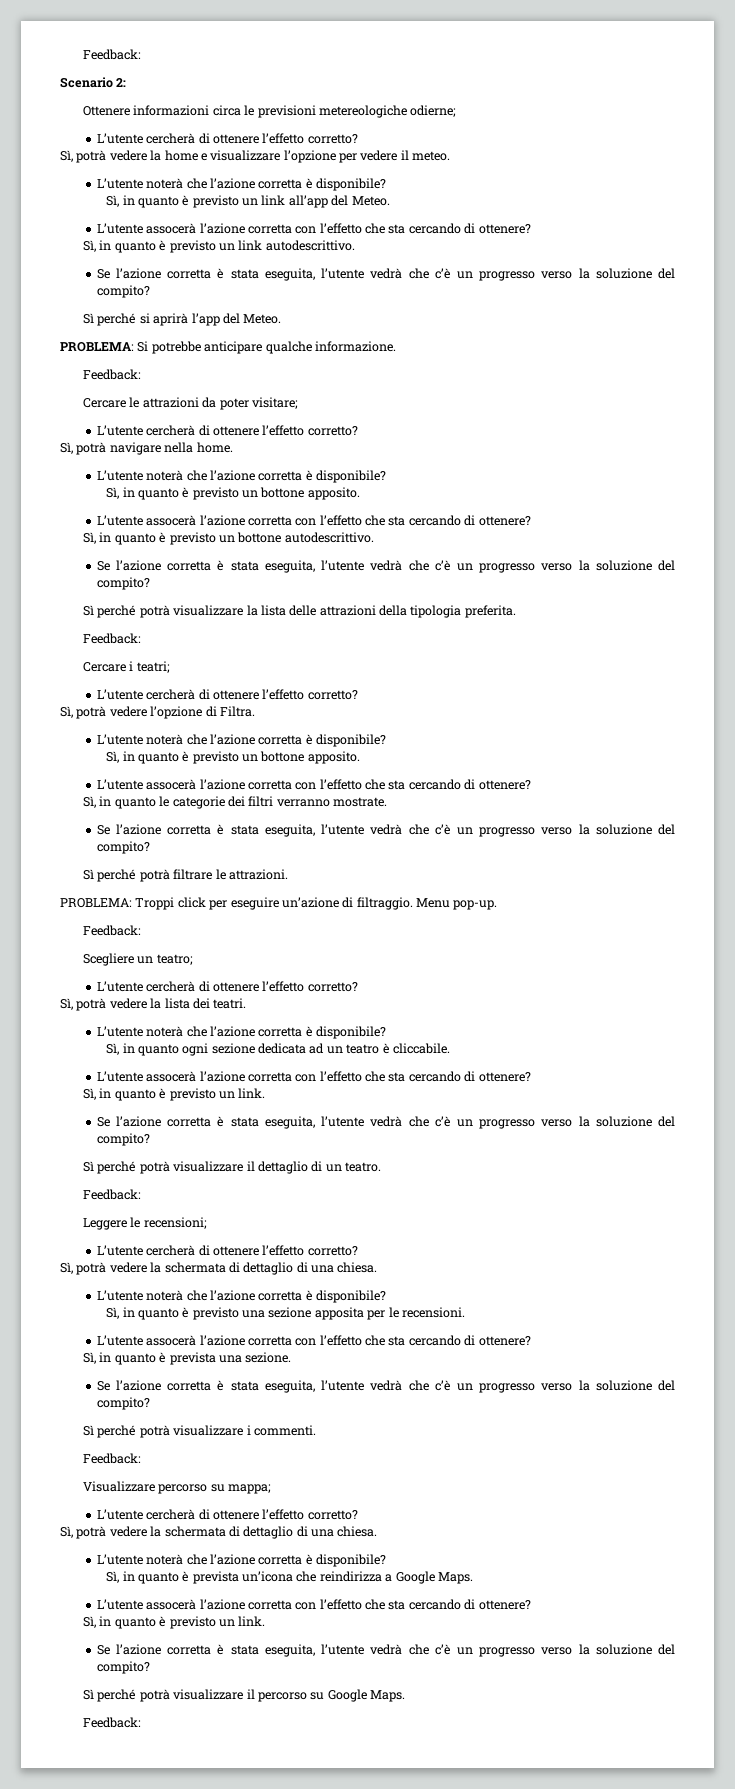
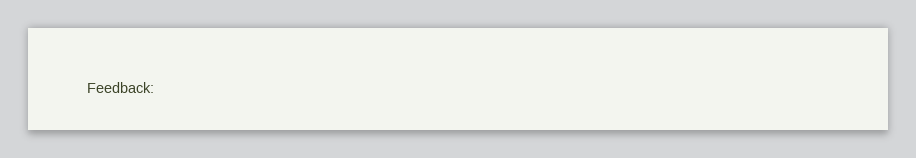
[83,49,142,60] [60,77,127,88] [83,105,457,118] [96,133,358,144] [60,150,451,163] [96,178,387,191] [106,195,390,208] [96,223,531,234] [83,240,355,253] [96,268,675,281] [96,285,150,298] [83,313,282,326] [60,341,396,354] [83,369,142,380] [83,397,298,410] [96,425,358,436] [60,442,233,455] [96,470,387,483] [106,487,360,500] [96,515,531,526] [83,532,374,545] [96,560,675,573] [96,577,150,590] [83,605,516,618] [83,633,142,644] [83,661,170,673] [96,689,358,700] [60,706,255,719] [96,734,387,747] [106,751,360,764] [96,779,531,790] [83,796,388,809] [96,824,675,837] [96,841,150,854] [83,869,288,882] [60,897,498,910] [83,925,142,936] [83,953,193,966] [96,981,358,992] [60,998,247,1011] [96,1026,387,1039] [106,1043,450,1056] [96,1071,531,1082] [83,1088,266,1101] [96,1116,675,1129] [96,1133,150,1146] [83,1161,382,1174] [83,1189,142,1200] [83,1217,207,1230] [96,1245,358,1256] [60,1262,378,1275] [96,1290,387,1303] [106,1307,465,1320] [96,1335,531,1346] [83,1352,292,1365] [96,1380,675,1393] [96,1397,150,1410] [83,1425,316,1438] [83,1453,142,1464] [83,1481,272,1494] [96,1509,358,1520] [60,1526,378,1539] [96,1554,387,1567] [106,1571,473,1584] [96,1599,531,1610] [83,1616,266,1629] [96,1644,675,1657] [96,1661,150,1674] [83,1689,406,1702] [83,1717,142,1728] Feedback: // Scenario 2: // Ottenere informazioni circa le previsioni metereologiche odierne; // L’utente cercherà di ottenere l’effetto corretto? // Sì, potrà vedere la home e visualizzare l’opzione per vedere il meteo. // L’utente noterà che l’azione corretta è disponibile? // Sì, in quanto è previsto un link all’app del Meteo. // L’utente assocerà l’azione corretta con l’effetto che sta cercando di ottenere? // Sì, in quanto è previsto un link autodescrittivo. // Se l’azione corretta è stata eseguita, l’utente vedrà che c’è un progresso verso la soluzione del compito? // Sì perché si aprirà l’app del Meteo. // PROBLEMA: Si potrebbe anticipare qualche informazione. // Feedback: // Cercare le attrazioni da poter visitare; // L’utente cercherà di ottenere l’effetto corretto? // Sì, potrà navigare nella home. // L’utente noterà che l’azione corretta è disponibile? // Sì, in quanto è previsto un bottone apposito. // L’utente assocerà l’azione corretta con l’effetto che sta cercando di ottenere? // Sì, in quanto è previsto un bottone autodescrittivo. // Se l’azione corretta è stata eseguita, l’utente vedrà che c’è un progresso verso la soluzione del compito? // Sì perché potrà visualizzare la lista delle attrazioni della tipologia preferita. // Feedback: // Cercare i teatri; // L’utente cercherà di ottenere l’effetto corretto? // Sì, potrà vedere l’opzione di Filtra. // L’utente noterà che l’azione corretta è disponibile? // Sì, in quanto è previsto un bottone apposito. // L’utente assocerà l’azione corretta con l’effetto che sta cercando di ottenere? // Sì, in quanto le categorie dei filtri verranno mostrate. // Se l’azione corretta è stata eseguita, l’utente vedrà che c’è un progresso verso la soluzione del compito? // Sì perché potrà filtrare le attrazioni. // PROBLEMA: Troppi click per eseguire un’azione di filtraggio. Menu pop-up. // Feedback: // Scegliere un teatro; // L’utente cercherà di ottenere l’effetto corretto? // Sì, potrà vedere la lista dei teatri. // L’utente noterà che l’azione corretta è disponibile? // Sì, in quanto ogni sezione dedicata ad un teatro è cliccabile. // L’utente assocerà l’azione corretta con l’effetto che sta cercando di ottenere? // Sì, in quanto è previsto un link. // Se l’azione corretta è stata eseguita, l’utente vedrà che c’è un progresso verso la soluzione del compito? // Sì perché potrà visualizzare il dettaglio di un teatro. // Feedback: // Leggere le recensioni; // L’utente cercherà di ottenere l’effetto corretto? // Sì, potrà vedere la schermata di dettaglio di una chiesa. // L’utente noterà che l’azione corretta è disponibile? // Sì, in quanto è previsto una sezione apposita per le recensioni. // L’utente assocerà l’azione corretta con l’effetto che sta cercando di ottenere? // Sì, in quanto è prevista una sezione. // Se l’azione corretta è stata eseguita, l’utente vedrà che c’è un progresso verso la soluzione del compito? // Sì perché potrà visualizzare i commenti. // Feedback: // Visualizzare percorso su mappa; // L’utente cercherà di ottenere l’effetto corretto? // Sì, potrà vedere la schermata di dettaglio di una chiesa. // L’utente noterà che l’azione corretta è disponibile? // Sì, in quanto è prevista un’icona che reindirizza a Google Maps. // L’utente assocerà l’azione corretta con l’effetto che sta cercando di ottenere? // Sì, in quanto è previsto un link. // Se l’azione corretta è stata eseguita, l’utente vedrà che c’è un progresso verso la soluzione del compito? // Sì perché potrà visualizzare il percorso su Google Maps. // Feedback: -> [87,82,155,93] Feedback:

